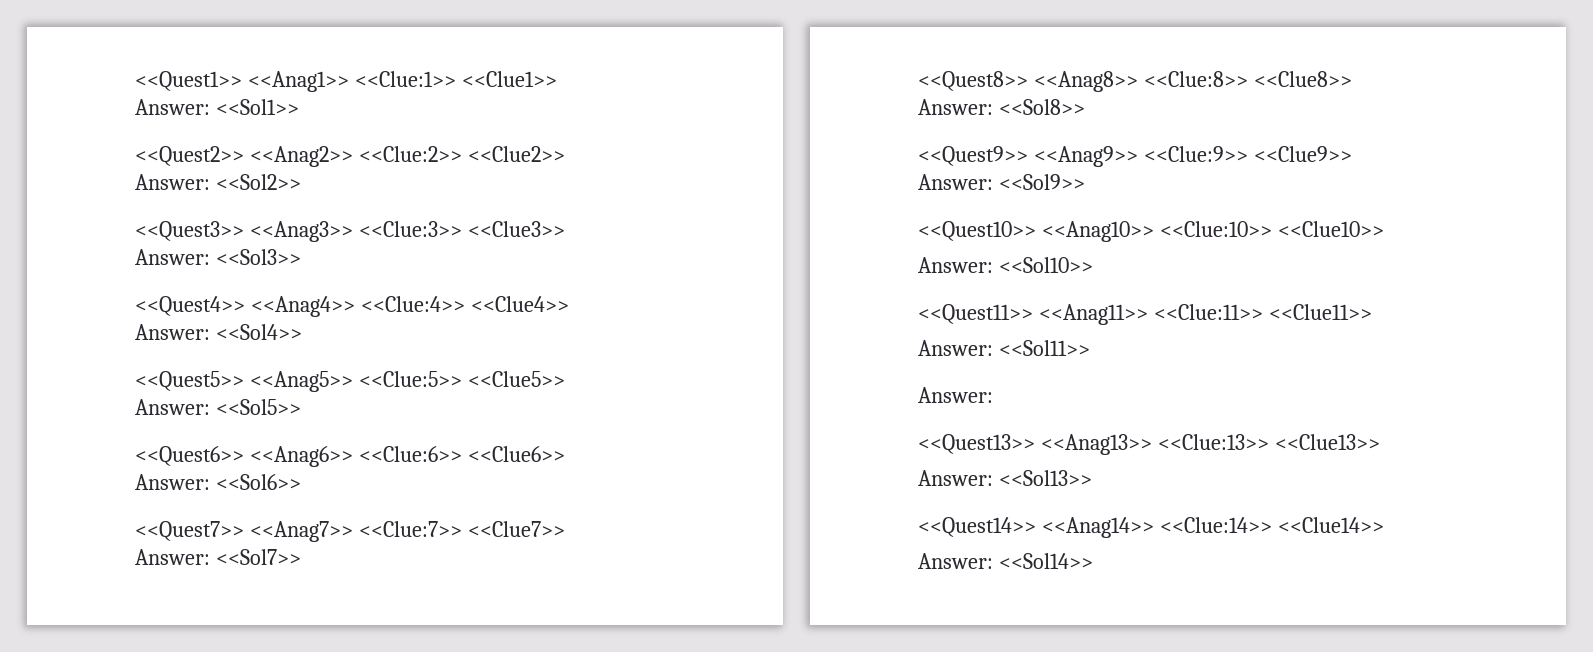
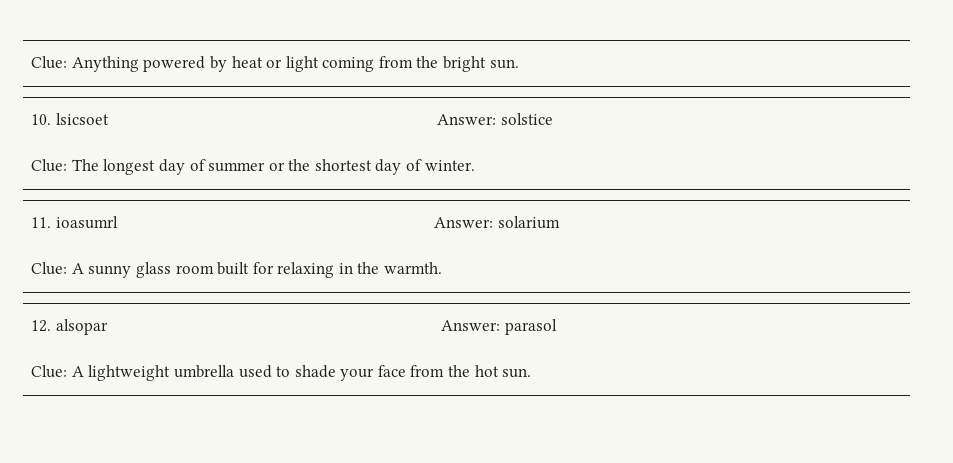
[135,71,557,92] [135,99,299,115] [135,146,565,167] [135,174,301,190] [135,221,565,242] [135,249,301,265] [135,296,569,317] [135,324,302,340] [135,371,565,392] [135,399,301,415] [135,446,565,467] [135,474,301,490] [135,521,565,542] [135,549,301,565] [918,71,1352,92] [918,99,1085,115] [918,146,1352,167] [918,174,1085,190] [918,221,1384,242] [918,257,1093,273] [918,304,1372,325] [918,340,1090,356] [918,387,993,403] [918,434,1380,455] [918,470,1092,486] [918,517,1384,538] [918,553,1093,569] <<Quest1>> <<Anag1>> <<Clue:1>> <<Clue1>> // Answer: <<Sol1>> // <<Quest2>> <<Anag2>> <<Clue:2>> <<Clue2>> // Answer: <<Sol2>> // <<Quest3>> <<Anag3>> <<Clue:3>> <<Clue3>> // Answer: <<Sol3>> // <<Quest4>> <<Anag4>> <<Clue:4>> <<Clue4>> // Answer: <<Sol4>> // <<Quest5>> <<Anag5>> <<Clue:5>> <<Clue5>> // Answer: <<Sol5>> // <<Quest6>> <<Anag6>> <<Clue:6>> <<Clue6>> // Answer: <<Sol6>> // <<Quest7>> <<Anag7>> <<Clue:7>> <<Clue7>> // Answer: <<Sol7>> // <<Quest8>> <<Anag8>> <<Clue:8>> <<Clue8>> // Answer: <<Sol8>> // <<Quest9>> <<Anag9>> <<Clue:9>> <<Clue9>> // Answer: <<Sol9>> // <<Quest10>> <<Anag10>> <<Clue:10>> <<Clue10>> // Answer: <<Sol10>> // <<Quest11>> <<Anag11>> <<Clue:11>> <<Clue11>> // Answer: <<Sol11>> // Answer: // <<Quest13>> <<Anag13>> <<Clue:13>> <<Clue13>> // Answer: <<Sol13>> // <<Quest14>> <<Anag14>> <<Clue:14>> <<Clue14>> // Answer: <<Sol14>> -> [31,56,519,72] [31,113,109,125] [437,113,553,125] [31,159,475,175] [31,216,118,229] [434,216,560,229] [31,262,443,278] [31,319,108,335] [441,319,557,335] [31,365,532,381] Clue: Anything powered by heat or light coming from the bright sun. // 10. lsicsoet | Answer: solstice // Clue: The longest day of summer or the shortest day of winter. // 11. ioasumrl | Answer: solarium // Clue: A sunny glass room built for relaxing in the warmth. // 12. alsopar | Answer: parasol // Clue: A lightweight umbrella used to shade your face from the hot sun.

